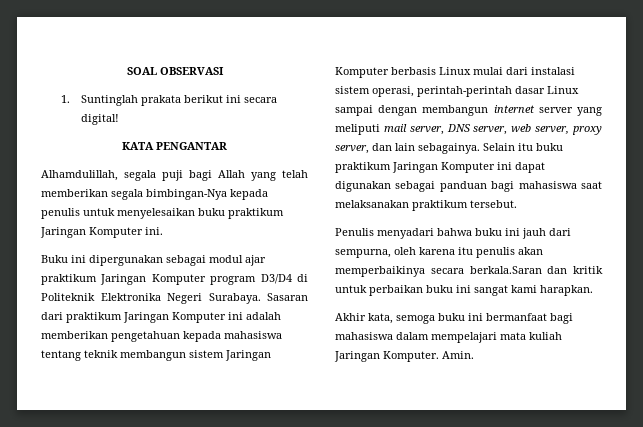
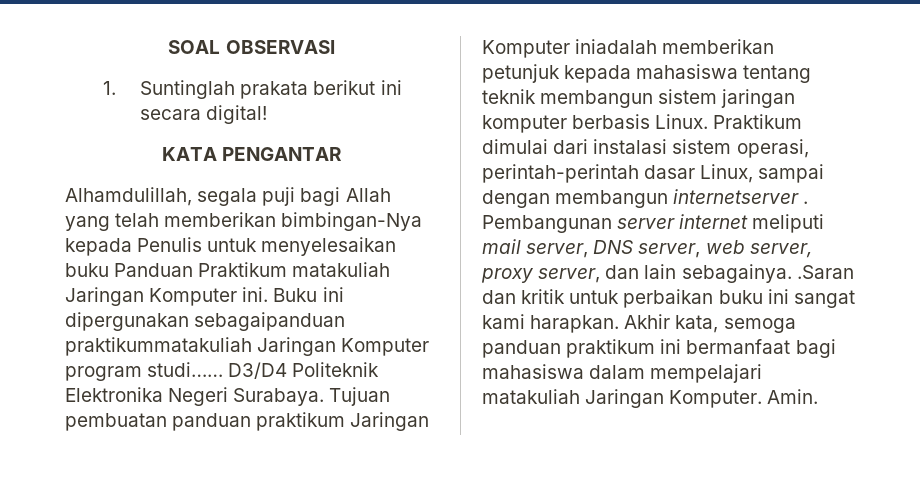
[111,189,143,200] segala -> (277, 219) none
[41,208,80,219] penulis -> [137,237,203,252] Penulis
[228,208,284,219] praktikum -> [114,262,391,277] Panduan Praktikum matakuliah
(163, 231) // -> (269, 294) none
[166,255,266,266] [41,274,97,285] sebagai modul ajar praktikum -> [194,312,346,331] [65,337,252,356] sebagaipanduan praktikummatakuliah
[260,274,308,284] D3/D4 di -> [147,362,288,379] studi…… D3/D4
[267,293,308,301] [41,312,281,323] [41,331,180,342] Sasaran dari praktikum Jaringan Komputer ini adalah memberikan pengetahuan -> [329,387,391,406] [65,412,430,431] [482,39,775,58] [482,64,560,83] Tujuan pembuatan panduan praktikum Jaringan Komputer iniadalah memberikan petunjuk
[225,350,271,361] [335,67,503,78] Jaringan Komputer berbasis Linux mulai -> [721,89,796,108] [482,114,803,133] [482,139,548,154] jaringan komputer berbasis Linux. Praktikum dimulai
[547,86,579,94] Linux -> [700,164,754,183] Linux,
[493,105,602,116] internet server yang -> [673,189,809,204] [482,214,749,233] internetserver . Pembangunan server internet
[483,143,563,151] [335,162,545,173] [335,181,602,192] [335,200,517,211] [335,228,571,239] [335,247,543,258] [335,266,542,277] Selain itu buku praktikum Jaringan Komputer ini dapat digunakan sebagai panduan bagi mahasiswa saat melaksanakan praktikum tersebut. // Penulis menyadari bahwa buku ini jauh dari sempurna, oleh karena itu penulis akan memperbaikinya secara berkala.Saran -> [796,265,854,279] .Saran
(593, 290) // -> (620, 324) none
[438,313,465,321] buku -> [482,339,656,358] panduan praktikum
[500,332,562,340] mata kuliah -> [482,389,580,404] matakuliah

